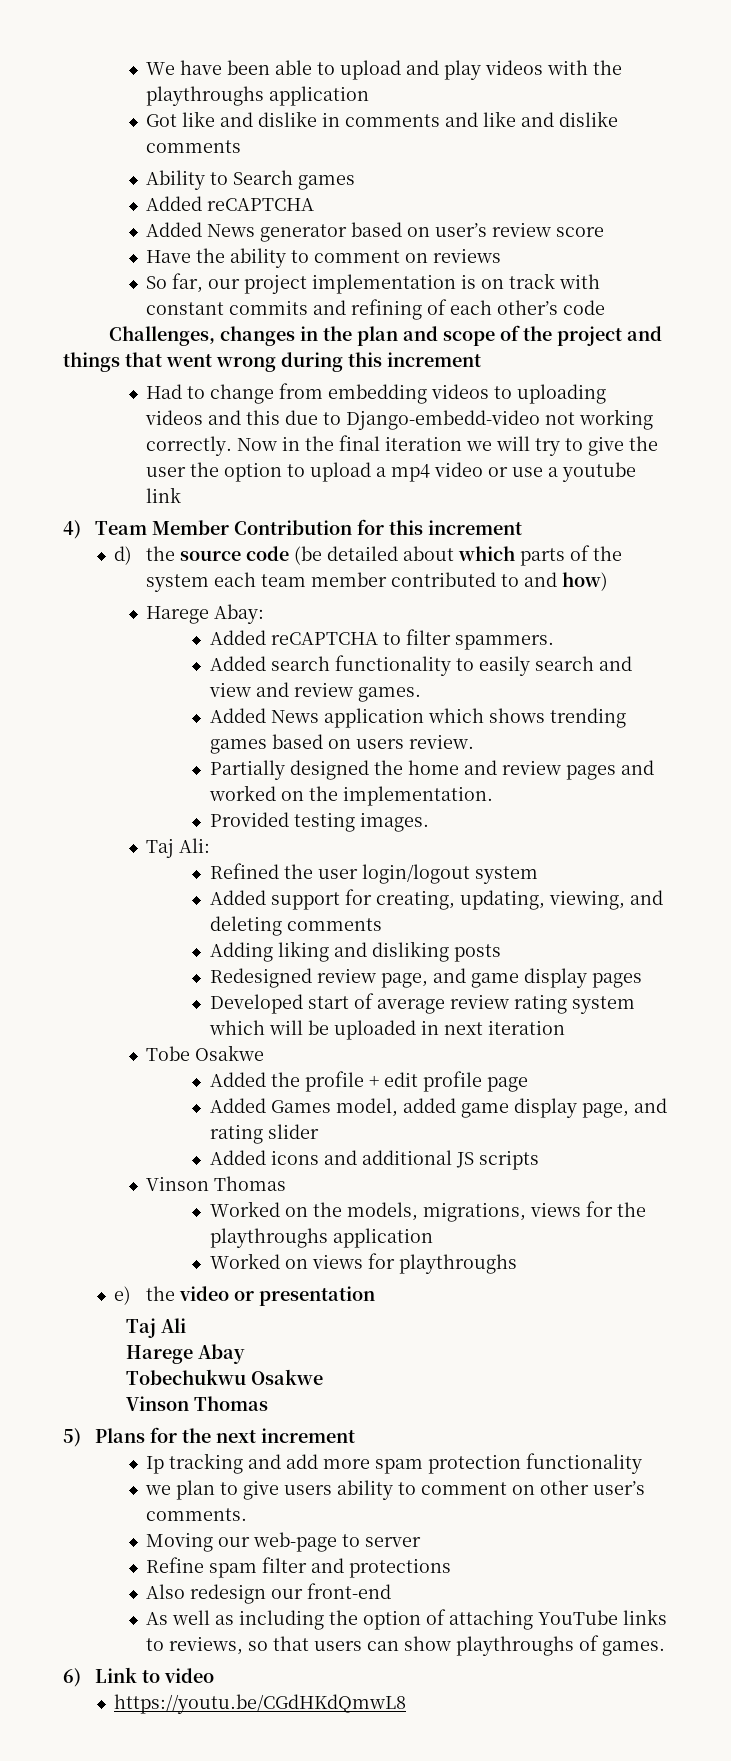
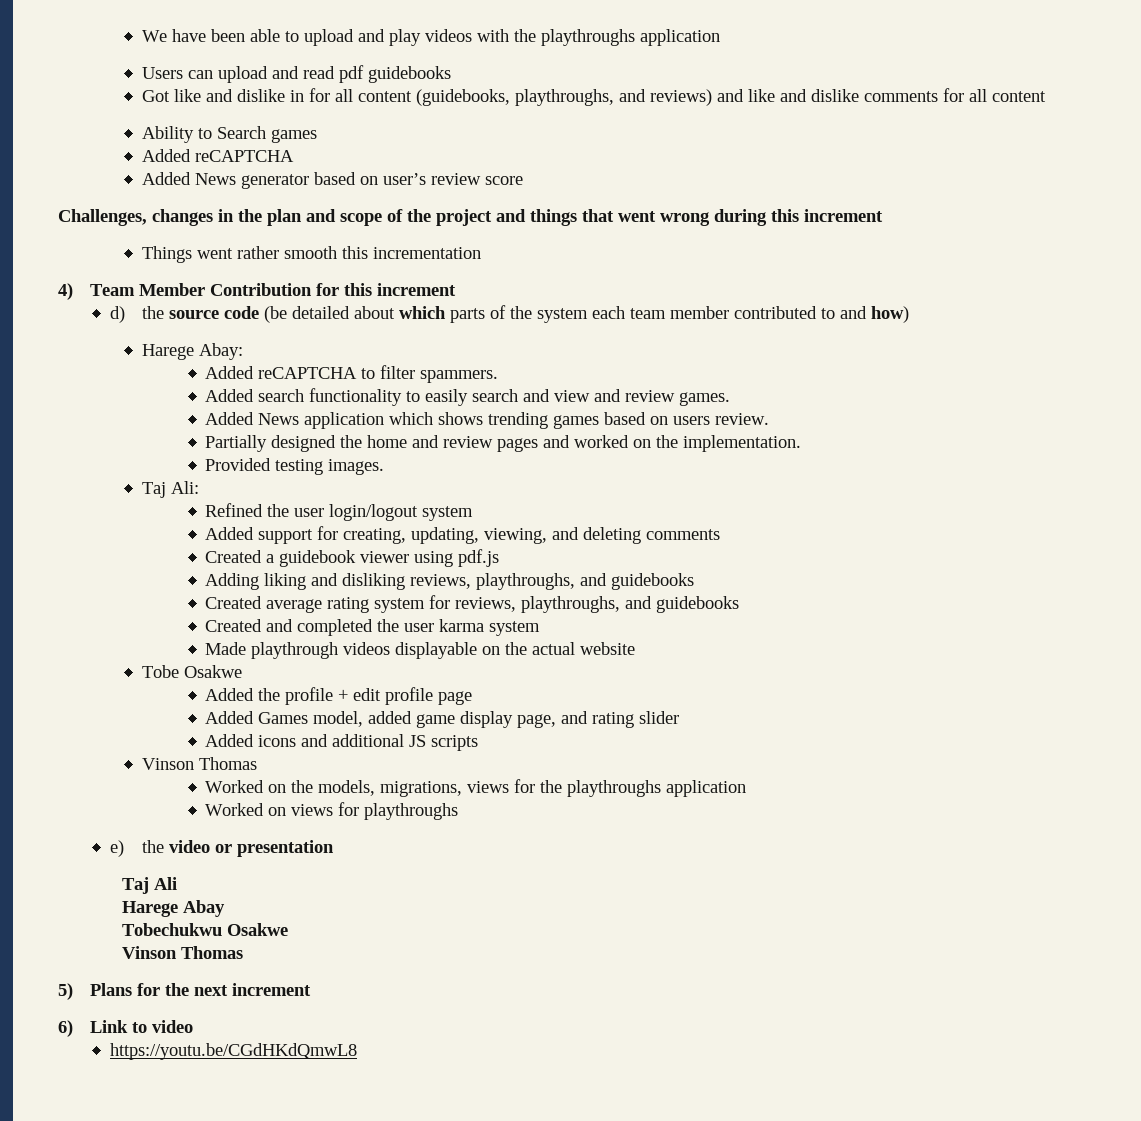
(370, 96) none -> [141,65,451,83] // Users can upload and read pdf guidebooks
[345,114,441,127] comments -> [308,88,712,106] for all content (guidebooks, playthroughs, and reviews)
(242, 146) none -> [942,88,1046,102] for all content
[146,248,502,268] [146,273,601,294] [146,299,606,320] // Have the ability to comment on reviews // So far, our project implementation is on track with constant commits and refining of each other’s code -> (523, 180) none
[146,383,607,404] [145,409,654,430] [146,435,659,456] [146,462,637,482] [146,487,182,503] Had to change from embedding videos to uploading videos and this due to Django-embedd-video not working correctly. Now in the final iteration we will try to give the user the option to upload a mp4 video or use a youtube link -> [141,246,481,263] Things went rather smooth this incrementation
[209,941,501,962] [209,968,642,988] [209,993,635,1014] [208,1020,565,1040] Adding liking and disliking posts // Redesigned review page, and game display pages // Developed start of average review rating system which will be uploaded in next iteration -> [205,549,500,567] [205,573,695,590] [205,595,740,613] [205,619,541,636] [205,642,636,659] Created a guidebook viewer using pdf.js // Adding liking and disliking reviews, playthroughs, and guidebooks // Created average rating system for reviews, playthroughs, and guidebooks // Created and completed the user karma system // Made playthrough videos displayable on the actual website
[146,1453,643,1474] [145,1480,646,1500] [146,1508,248,1521] [146,1532,422,1552] [146,1557,452,1578] [146,1583,392,1604] [146,1609,668,1630] [146,1635,666,1656] // Ip tracking and add more spam protection functionality // we plan to give users ability to comment on other user’s comments. // Moving our web-page to server // Refine spam filter and protections // Also redesign our front-end // As well as including the option of attaching YouTube links to reviews, so that users can show playthroughs of games. -> (311, 989) none

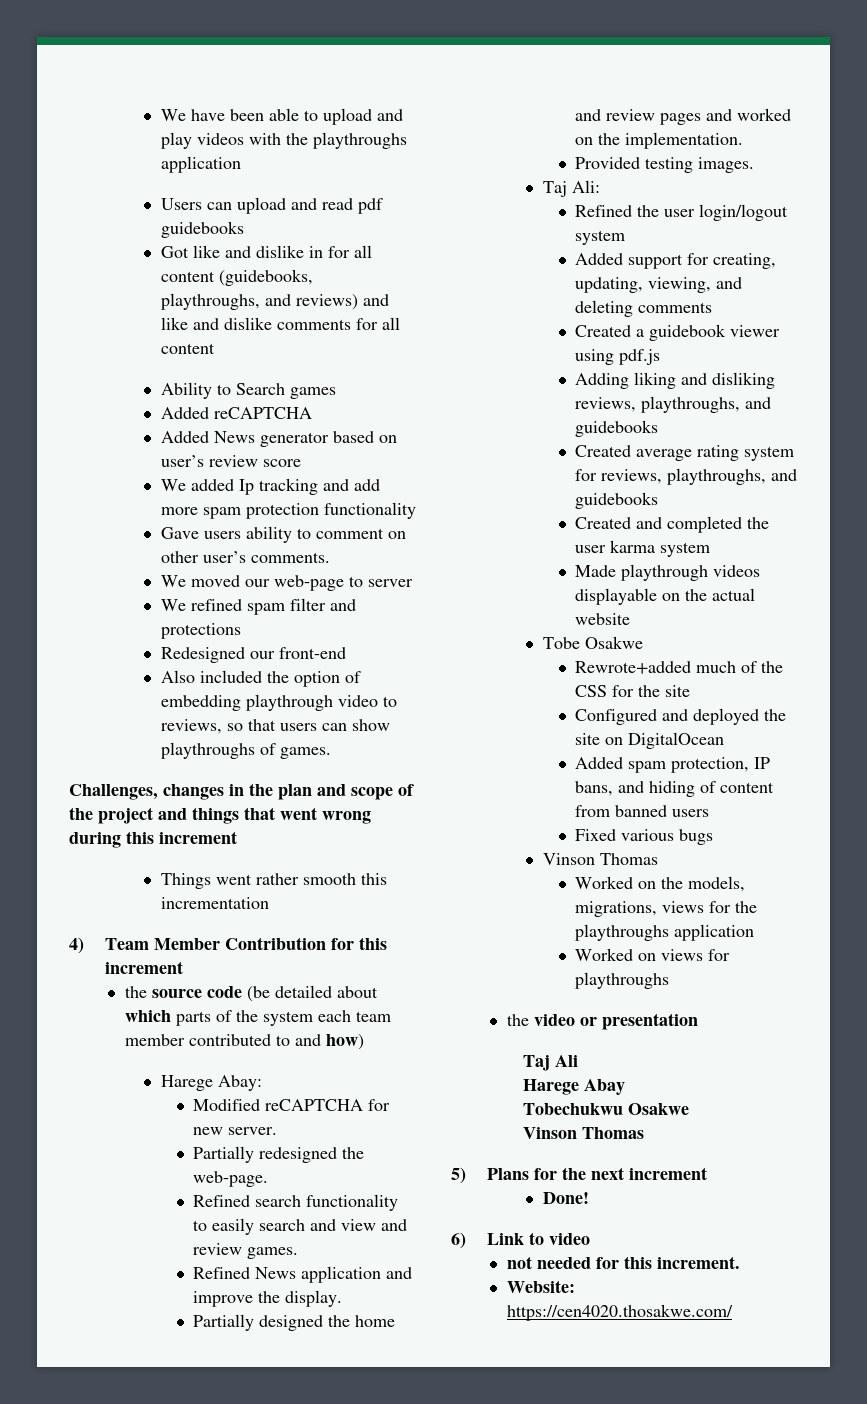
(523, 180) none -> [160,478,380,495] [160,502,416,519] [160,526,406,543] [160,551,330,563] [160,575,413,591] [160,598,356,615] [160,623,241,639] [160,647,346,663] [160,670,361,687] [160,694,397,711] [160,719,390,734] [160,742,331,759] // We added Ip tracking and add more spam protection functionality // Gave users ability to comment on other user’s comments. // We moved our web-page to server // We refined spam filter and protections // Redesigned our front-end // Also included the option of embedding playthrough video to reviews, so that users can show playthroughs of games.
[110,306,126,323] d) -> (183, 967) none
[205,365,499,383] [205,389,255,402] Added reCAPTCHA to filter spammers. // Added -> [192,1099,390,1111] [192,1127,277,1135] [192,1146,364,1163] [192,1171,268,1187] [192,1195,250,1207] Modified reCAPTCHA for new server. // Partially redesigned the web-page. // Refined
[205,412,255,425] Added -> [192,1267,250,1279] Refined
[389,412,770,429] which shows trending games based on users review. -> [385,1267,412,1279] [192,1290,342,1307] and improve the display.
[205,687,473,705] [205,711,680,728] [205,734,479,751] Added the profile + edit profile page // Added Games model, added game display page, and rating slider // Added icons and additional JS scripts -> [574,661,783,674] [574,685,690,697] [574,708,786,725] [574,732,724,749] [574,757,770,773] [574,781,774,797] [574,805,709,817] [574,829,713,845] Rewrote+added much of the CSS for the site // Configured and deployed the site on DigitalOcean // Added spam protection, IP bans, and hiding of content from banned users // Fixed various bugs
[110,840,125,857] e) -> (669, 980) none
(311, 989) none -> [542,1192,589,1204] // Done!
[110,1043,358,1060] https://youtu.be/CGdHKdQmwL8 -> [506,1256,740,1269] [506,1280,575,1293] [506,1304,733,1321] not needed for this increment. // Website: https://cen4020.thosakwe.com/

